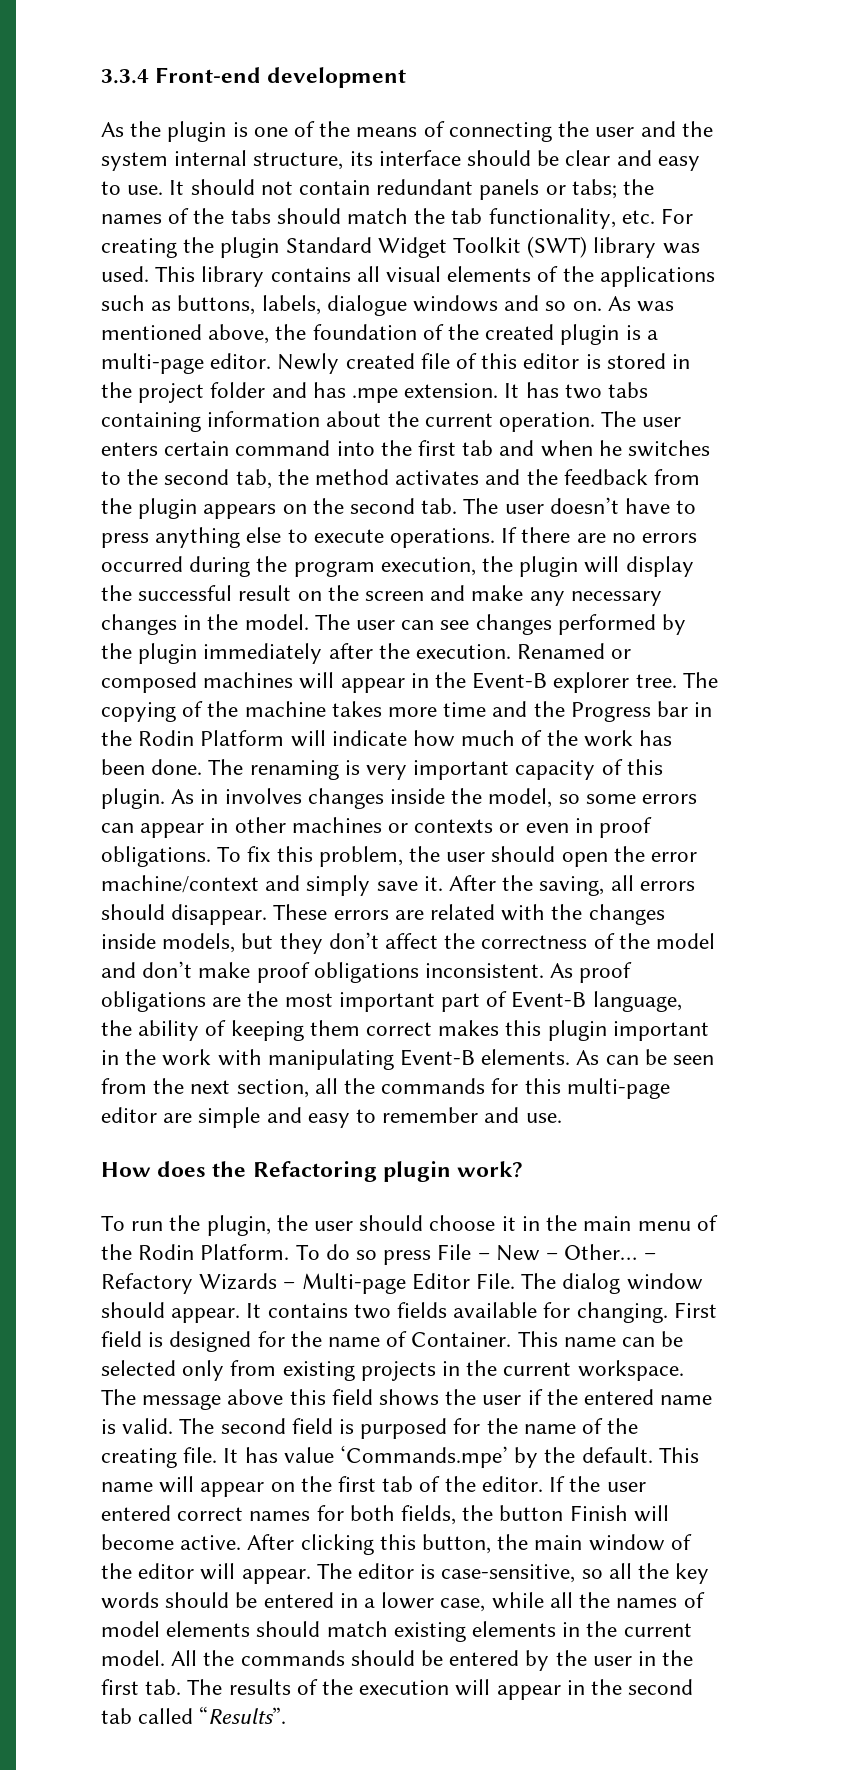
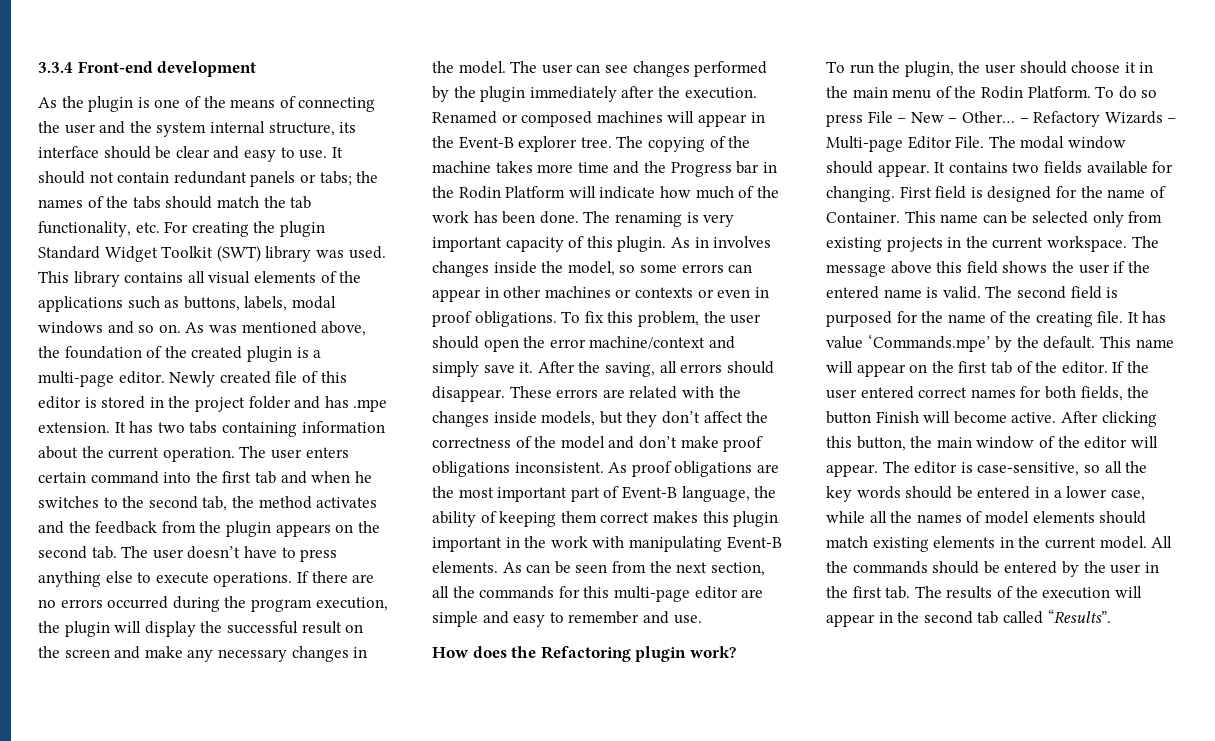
[326,295,407,316] dialogue -> [291,296,336,309] modal
[562,1273,621,1294] dialog -> [1020,136,1065,149] modal

